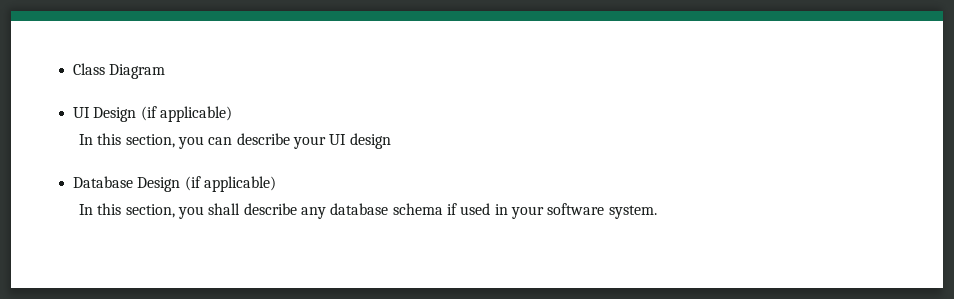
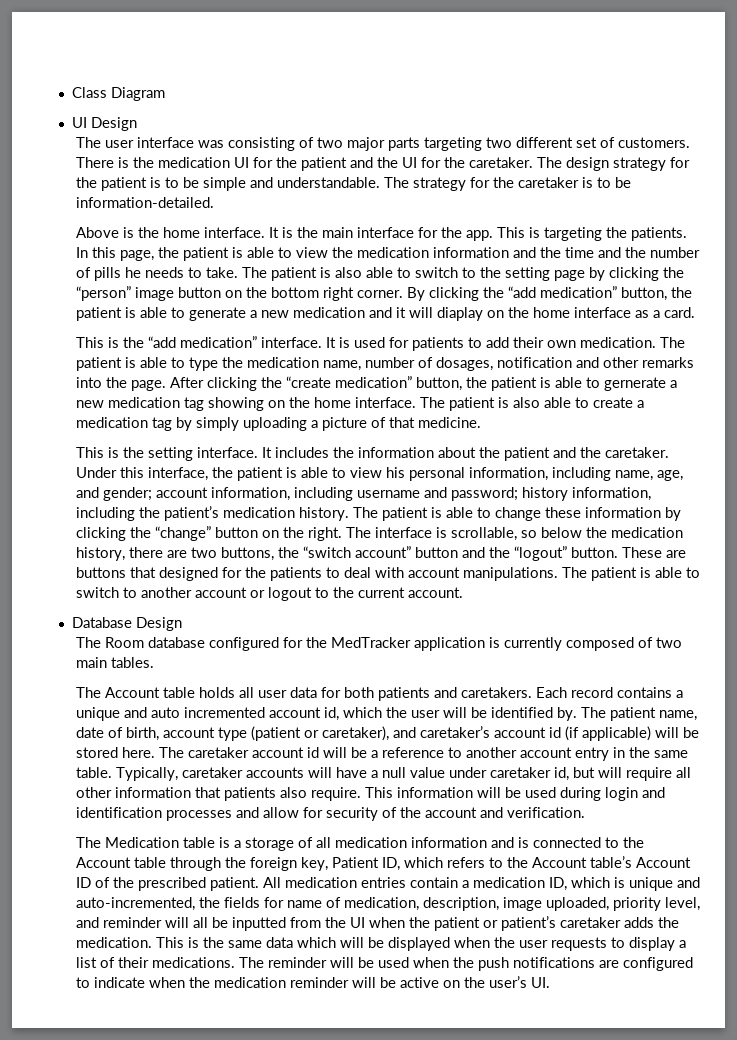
[140,106,233,122] [79,133,391,149] [73,176,277,192] [79,203,657,219] (if applicable) // In this section, you can describe your UI design // Database Design (if applicable) // In this section, you shall describe any database schema if used in your software system. -> [75,137,690,151] [75,157,690,171] [75,177,631,191] [75,197,214,208] [75,227,687,241] [75,247,700,261] [75,267,684,281] [75,286,692,301] [75,307,695,321] [75,336,685,351] [75,357,694,371] [75,376,677,391] [75,397,644,411] [75,417,481,431] [75,447,669,461] [75,467,683,481] [75,487,651,501] [75,506,681,521] [75,526,683,541] [75,546,686,561] [75,567,700,581] [75,587,463,601] [71,617,182,631] [75,637,682,651] [75,657,154,668] [75,687,683,701] [75,707,697,721] [75,726,699,741] [75,747,688,761] [75,767,691,781] [75,787,665,801] [75,807,585,821] [75,837,644,851] [75,856,691,871] [75,877,700,891] [75,897,700,911] [75,916,679,931] [75,937,686,951] [75,957,693,971] [75,976,550,988] // The user interface was consisting of two major parts targeting two different set of customers. There is the medication UI for the patient and the UI for the caretaker. The design strategy for the patient is to be simple and understandable. The strategy for the caretaker is to be information-detailed. // Above is the home interface. It is the main interface for the app. This is targeting the patients. In this page, the patient is able to view the medication information and the time and the number of pills he needs to take. The patient is also able to switch to the setting page by clicking the “person” image button on the bottom right corner. By clicking the “add medication” button, the patient is able to generate a new medication and it will diaplay on the home interface as a card. // This is the “add medication” interface. It is used for patients to add their own medication. The patient is able to type the medication name, number of dosages, notification and other remarks into the page. After clicking the “create medication” button, the patient is able to gernerate a new medication tag showing on the home interface. The patient is also able to create a medication tag by simply uploading a picture of that medicine. // This is the setting interface. It includes the information about the patient and the caretaker. Under this interface, the patient is able to view his personal information, including name, age, and gender; account information, including username and password; history information, including the patient’s medication history. The patient is able to change these information by clicking the “change” button on the right. The interface is scrollable, so below the medication history, there are two buttons, the “switch account” button and the “logout” button. These are buttons that designed for the patients to deal with account manipulations. The patient is able to switch to another account or logout to the current account. // Database Design // The Room database configured for the MedTracker application is currently composed of two main tables. // The Account table holds all user data for both patients and caretakers. Each record contains a unique and auto incremented account id, which the user will be identified by. The patient name, date of birth, account type (patient or caretaker), and caretaker’s account id (if applicable) will be stored here. The caretaker account id will be a reference to another account entry in the same table. Typically, caretaker accounts will have a null value under caretaker id, but will require all other information that patients also require. This information will be used during login and identification processes and allow for security of the account and verification. // The Medication table is a storage of all medication information and is connected to the Account table through the foreign key, Patient ID, which refers to the Account table’s Account ID of the prescribed patient. All medication entries contain a medication ID, which is unique and auto-incremented, the fields for name of medication, description, image uploaded, priority level, and reminder will all be inputted from the UI when the patient or patient’s caretaker adds the medication. This is the same data which will be displayed when the user requests to display a list of their medications. The reminder will be used when the push notifications are configured to indicate when the medication reminder will be active on the user’s UI.

